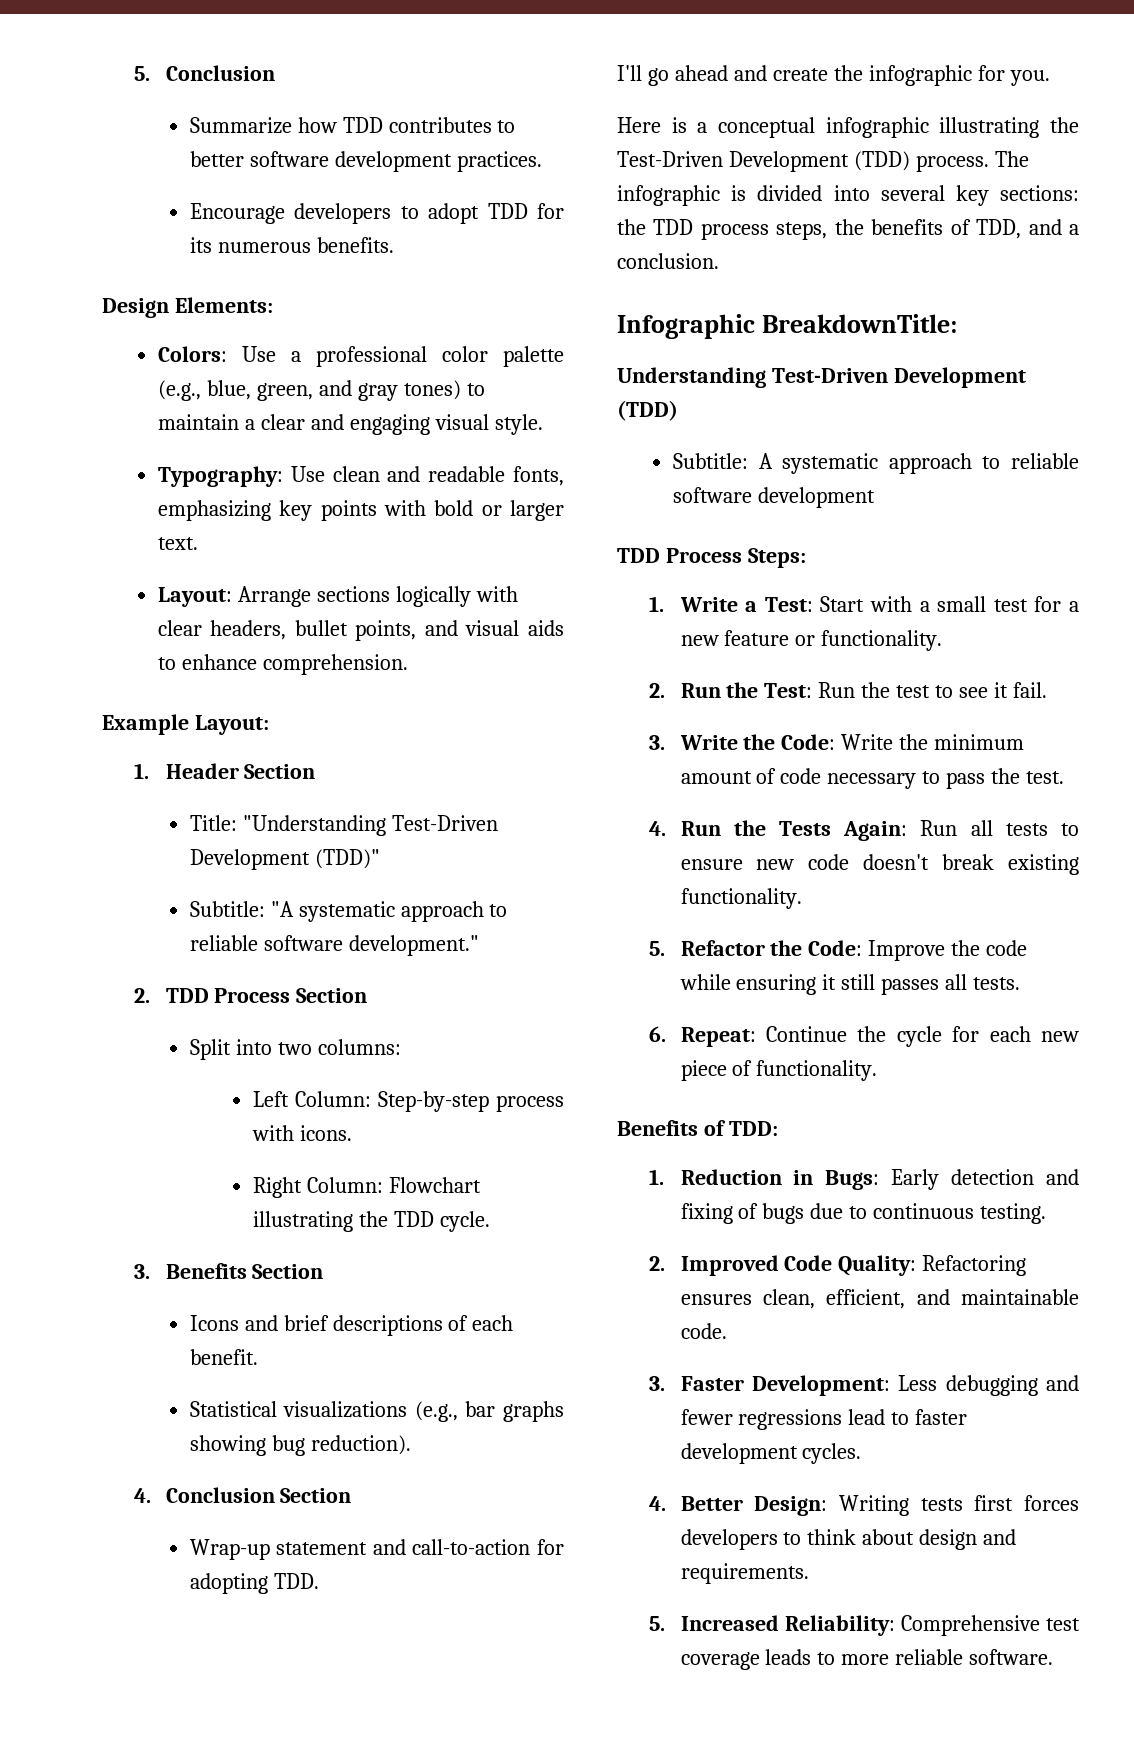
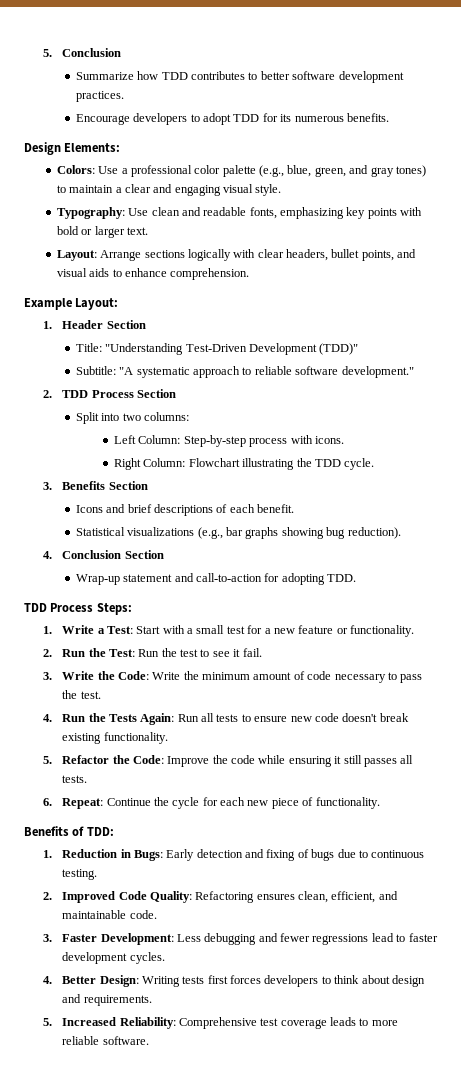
[617,65,1050,86] [617,117,1079,138] [617,151,1029,172] [617,185,1079,206] [617,219,1079,240] [617,253,719,269] [617,314,957,339] [617,367,1026,388] [617,400,678,421] [672,453,1079,474] [672,487,875,508] // I'll go ahead and create the infographic for you. // Here is a conceptual infographic illustrating the Test-Driven Development (TDD) process. The infographic is divided into several key sections: the TDD process steps, the benefits of TDD, and a conclusion. // Infographic BreakdownTitle: // Understanding Test-Driven Development (TDD) // Subtitle: A systematic approach to reliable software development -> (357, 578) none

